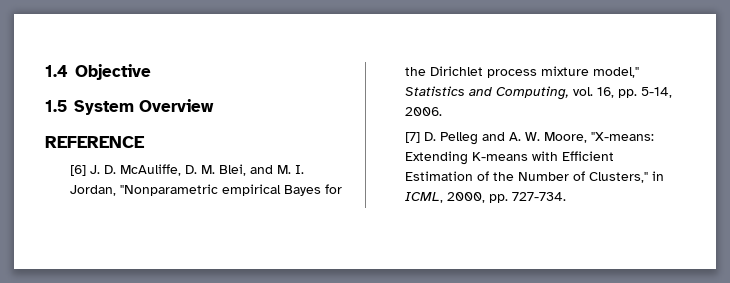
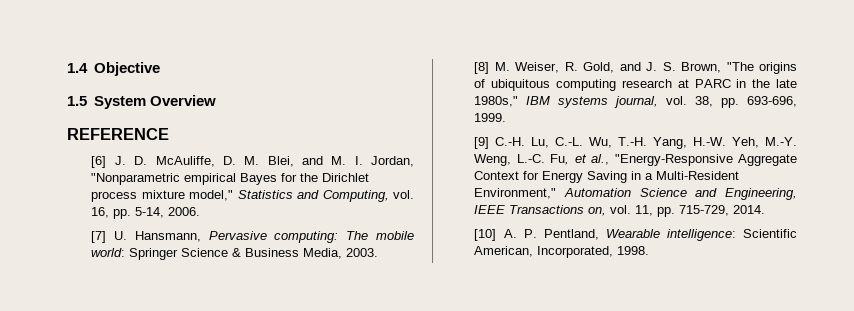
[423,132,654,145] [404,151,614,165] [404,171,664,183] [404,192,566,203] D. Pelleg and A. W. Moore, "X-means: Extending K-means with Efficient Estimation of the Number of Clusters," in ICML, 2000, pp. 727-734. -> [114,231,414,243] [91,248,379,260] [474,62,797,74] [474,79,797,91] [474,96,797,108] [474,113,507,122] [474,137,797,149] [474,154,797,166] [474,171,740,183] [474,188,797,200] [474,205,766,217] [474,229,797,241] [474,246,650,258] U. Hansmann, Pervasive computing: The mobile world: Springer Science & Business Media, 2003. // [8] M. Weiser, R. Gold, and J. S. Brown, "The origins of ubiquitous computing research at PARC in the late 1980s," IBM systems journal, vol. 38, pp. 693-696, 1999. // [9] C.-H. Lu, C.-L. Wu, T.-H. Yang, H.-W. Yeh, M.-Y. Weng, L.-C. Fu, et al., "Energy-Responsive Aggregate Context for Energy Saving in a Multi-Resident Environment," Automation Science and Engineering, IEEE Transactions on, vol. 11, pp. 715-729, 2014. // [10] A. P. Pentland, Wearable intelligence: Scientific American, Incorporated, 1998.

